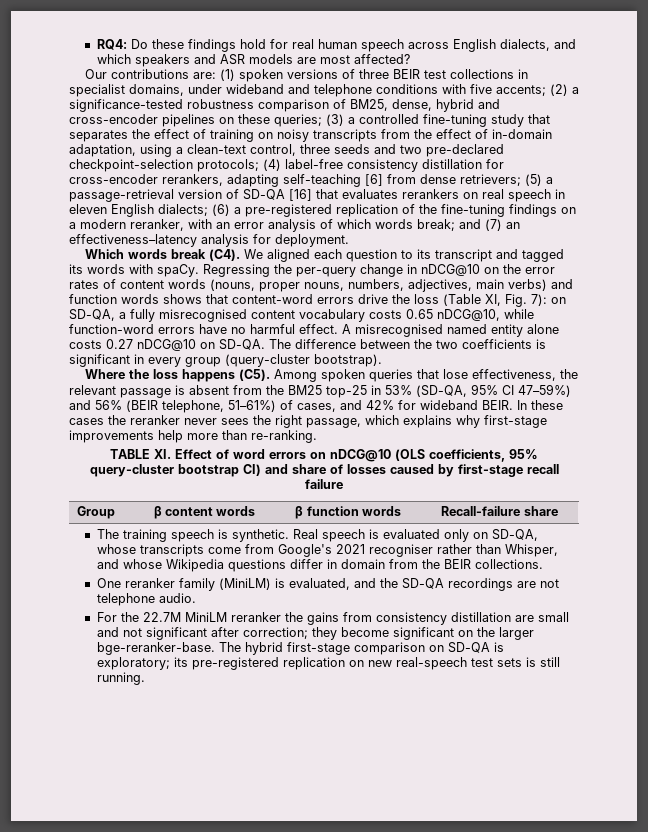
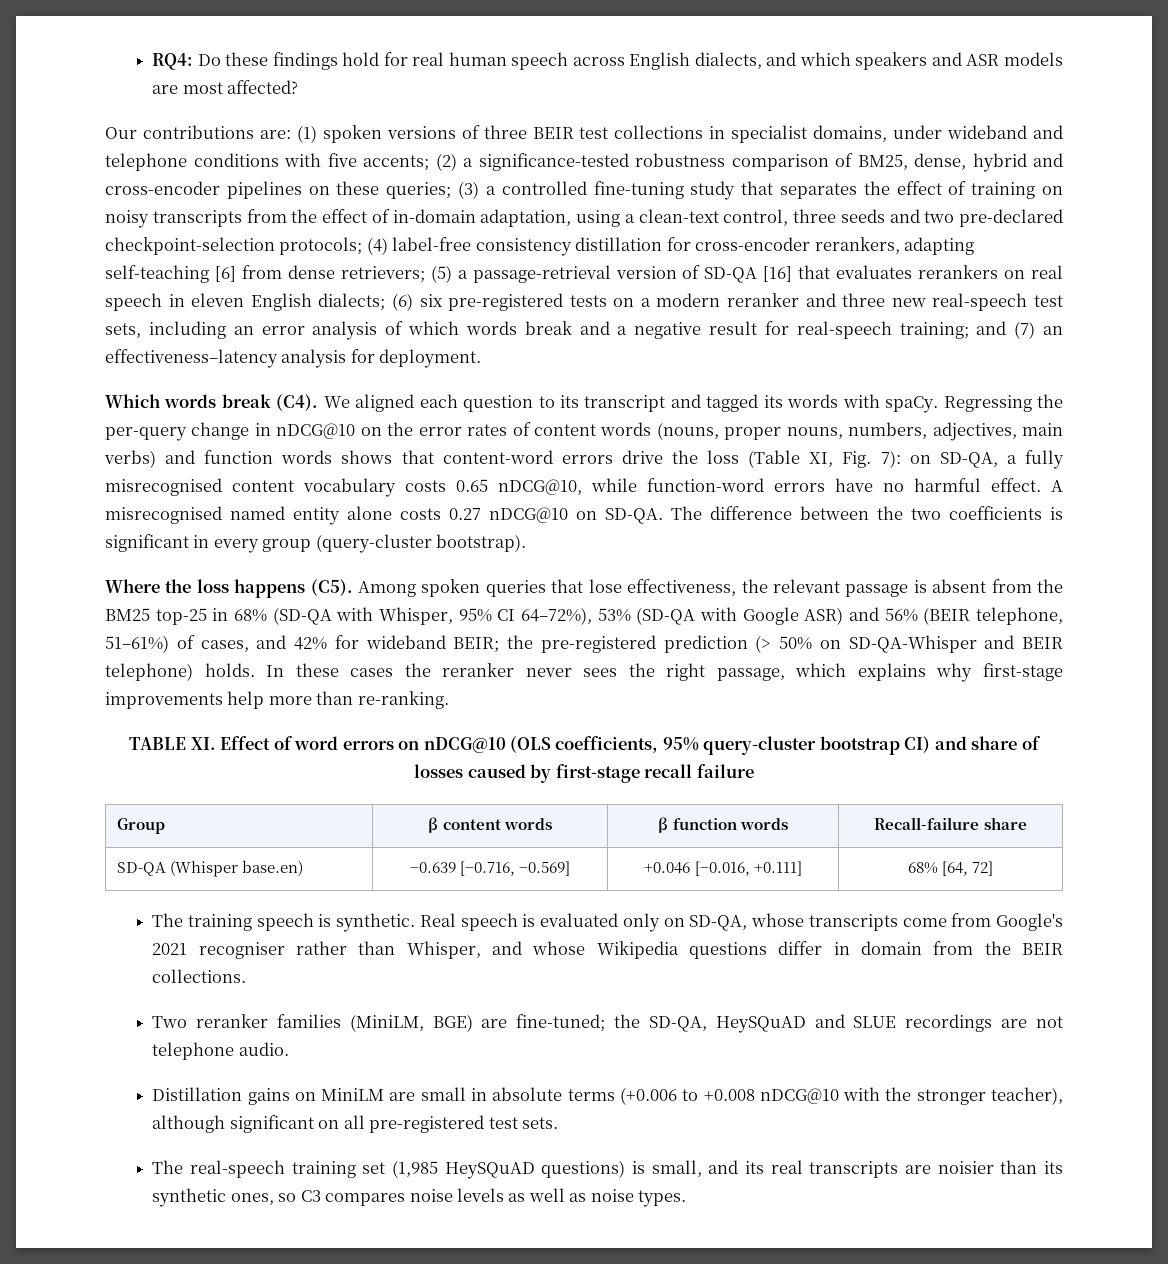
[234,204,576,217] [69,219,212,231] a pre-registered replication of the fine-tuning findings on a modern reranker, with -> [419,293,1064,311] [105,321,226,339] six pre-registered tests on a modern reranker and three new real-speech test sets, including
[417,219,455,231] break; -> [524,321,969,339] break and a negative result for real-speech training;
[385,384,571,397] 53% (SD-QA, 95% CI 47–59%) -> [234,607,844,625] 68% (SD-QA with Whisper, 95% CI 64–72%), 53% (SD-QA with Google ASR)
[482,400,513,410] BEIR. -> [453,635,1063,653] [105,663,255,681] BEIR; the pre-registered prediction (> 50% on SD-QA-Whisper and BEIR telephone) holds.
(558, 511) none -> [116,860,303,877] [409,861,571,876] [644,861,802,876] [907,861,994,876] // SD-QA (Whisper base.en) | −0.639 [−0.716, −0.569] | +0.046 [−0.016, +0.111] | 68% [64, 72]
[96,578,444,591] One reranker family (MiniLM) is evaluated, and the SD-QA -> [152,1014,897,1033] Two reranker families (MiniLM, BGE) are fine-tuned; the SD-QA, HeySQuAD and SLUE
[96,612,569,625] [96,627,534,640] [96,642,504,655] [96,657,560,670] [96,672,145,685] For the 22.7M MiniLM reranker the gains from consistency distillation are small and not significant after correction; they become significant on the larger bge-reranker-base. The hybrid first-stage comparison on SD-QA is exploratory; its pre-registered replication on new real-speech test sets is still running. -> [152,1087,1064,1105] [152,1115,559,1133] [152,1160,1064,1179] [152,1188,687,1207] Distillation gains on MiniLM are small in absolute terms (+0.006 to +0.008 nDCG@10 with the stronger teacher), although significant on all pre-registered test sets. // The real-speech training set (1,985 HeySQuAD questions) is small, and its real transcripts are noisier than its synthetic ones, so C3 compares noise levels as well as noise types.

